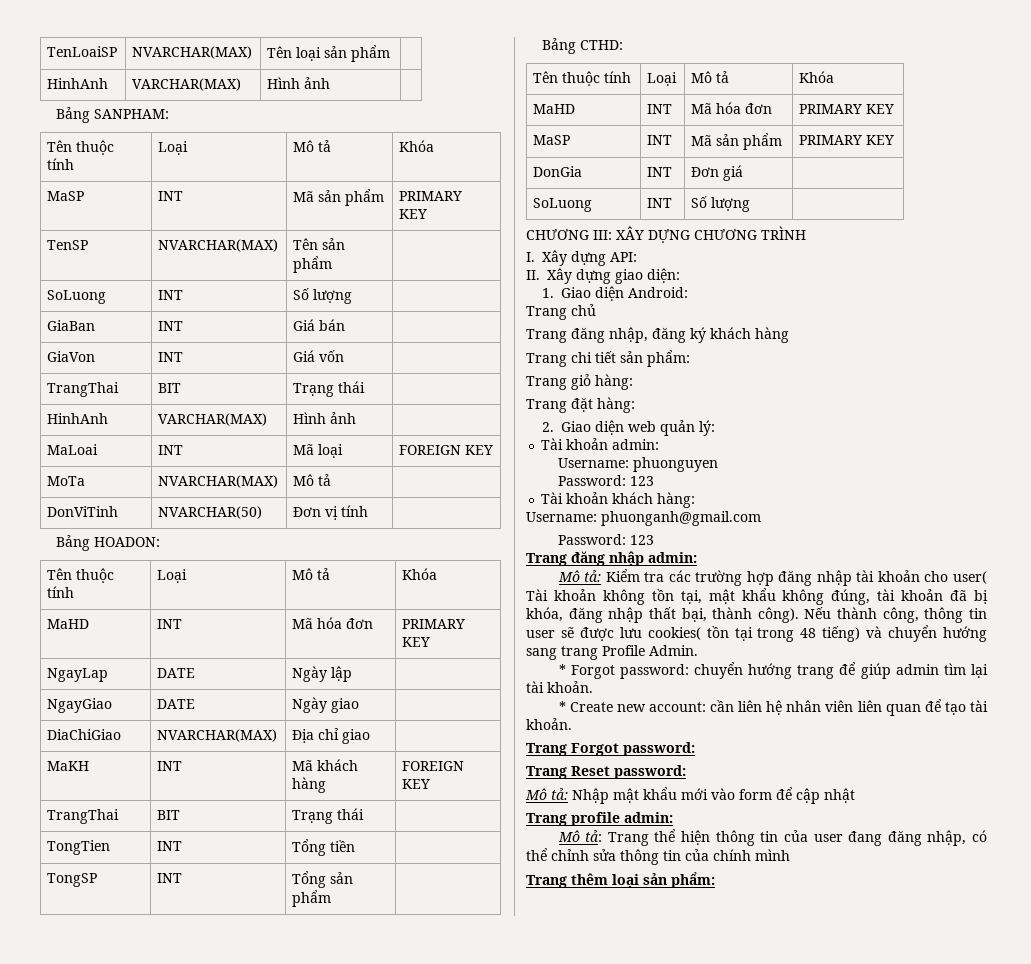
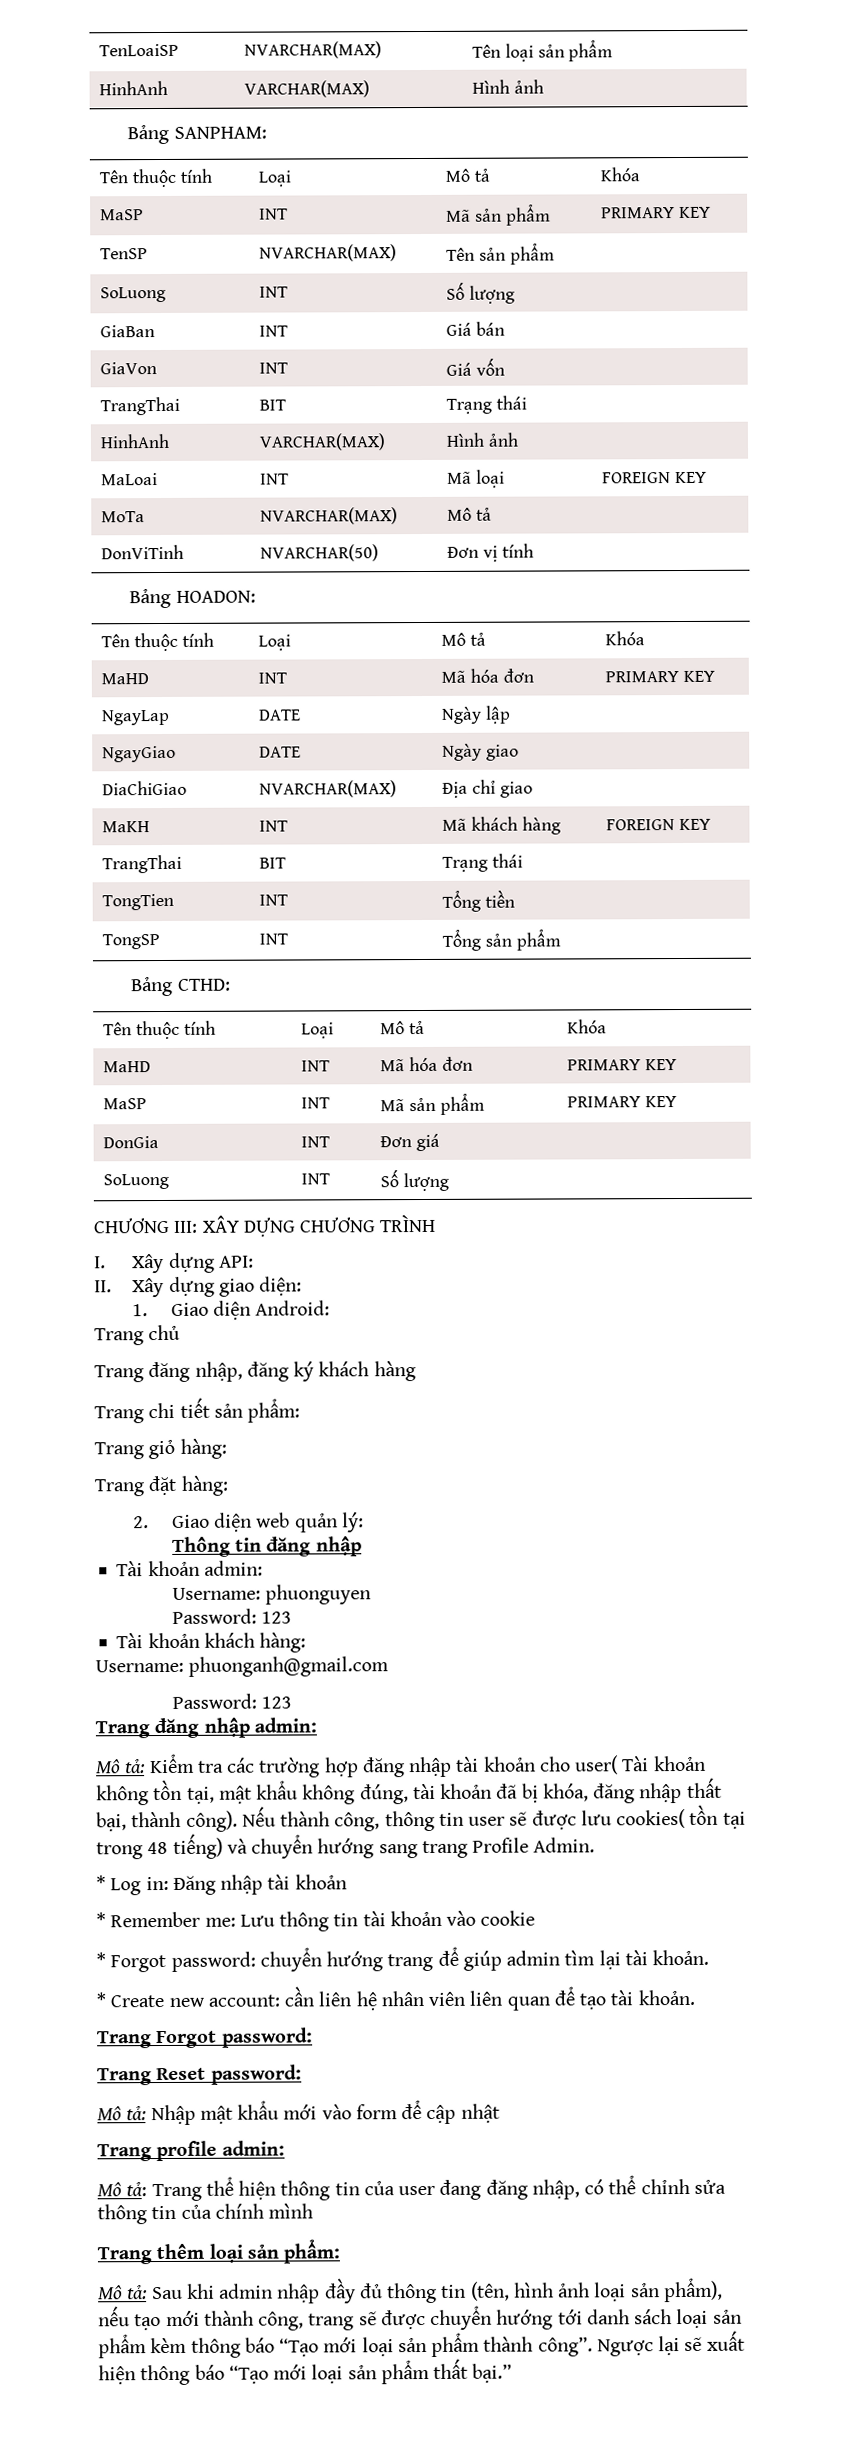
(715, 428) none -> [171,1536,362,1557] // Thông tin đăng nhập
(698, 650) none -> [96,1874,347,1896] [96,1910,536,1932] // * Log in: Đăng nhập tài khoản // * Remember me: Lưu thông tin tài khoản vào cookie
(715, 880) none -> [98,2277,723,2304] [98,2305,742,2331] [98,2330,745,2359] [98,2358,513,2386] // Mô tả: Sau khi admin nhập đầy đủ thông tin (tên, hình ảnh loại sản phẩm), nếu tạo mới thành công, trang sẽ được chuyển hướng tới danh sách loại sản phẩm kèm thông báo “Tạo mới loại sản phẩm thành công”. Ngược lại sẽ xuất hiện thông báo “Tạo mới loại sản phẩm thất bại.”

